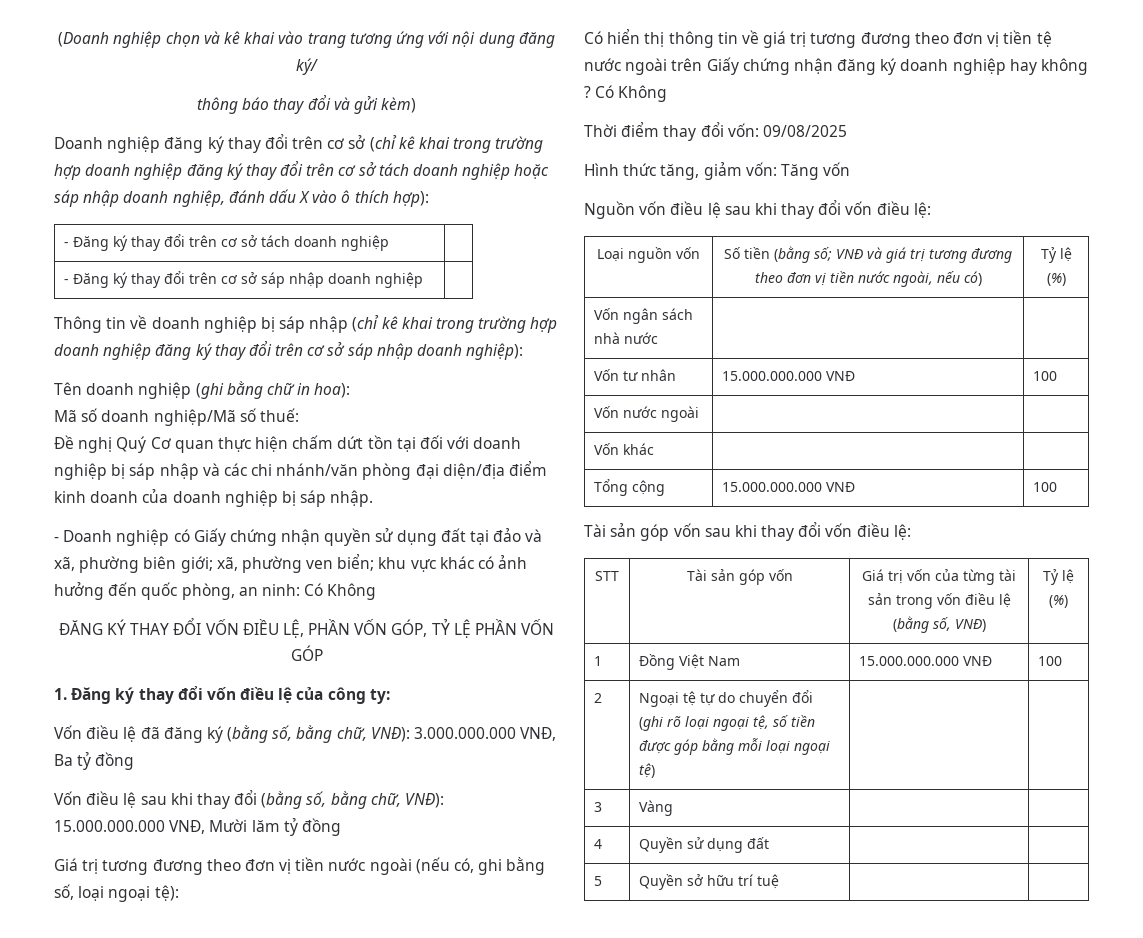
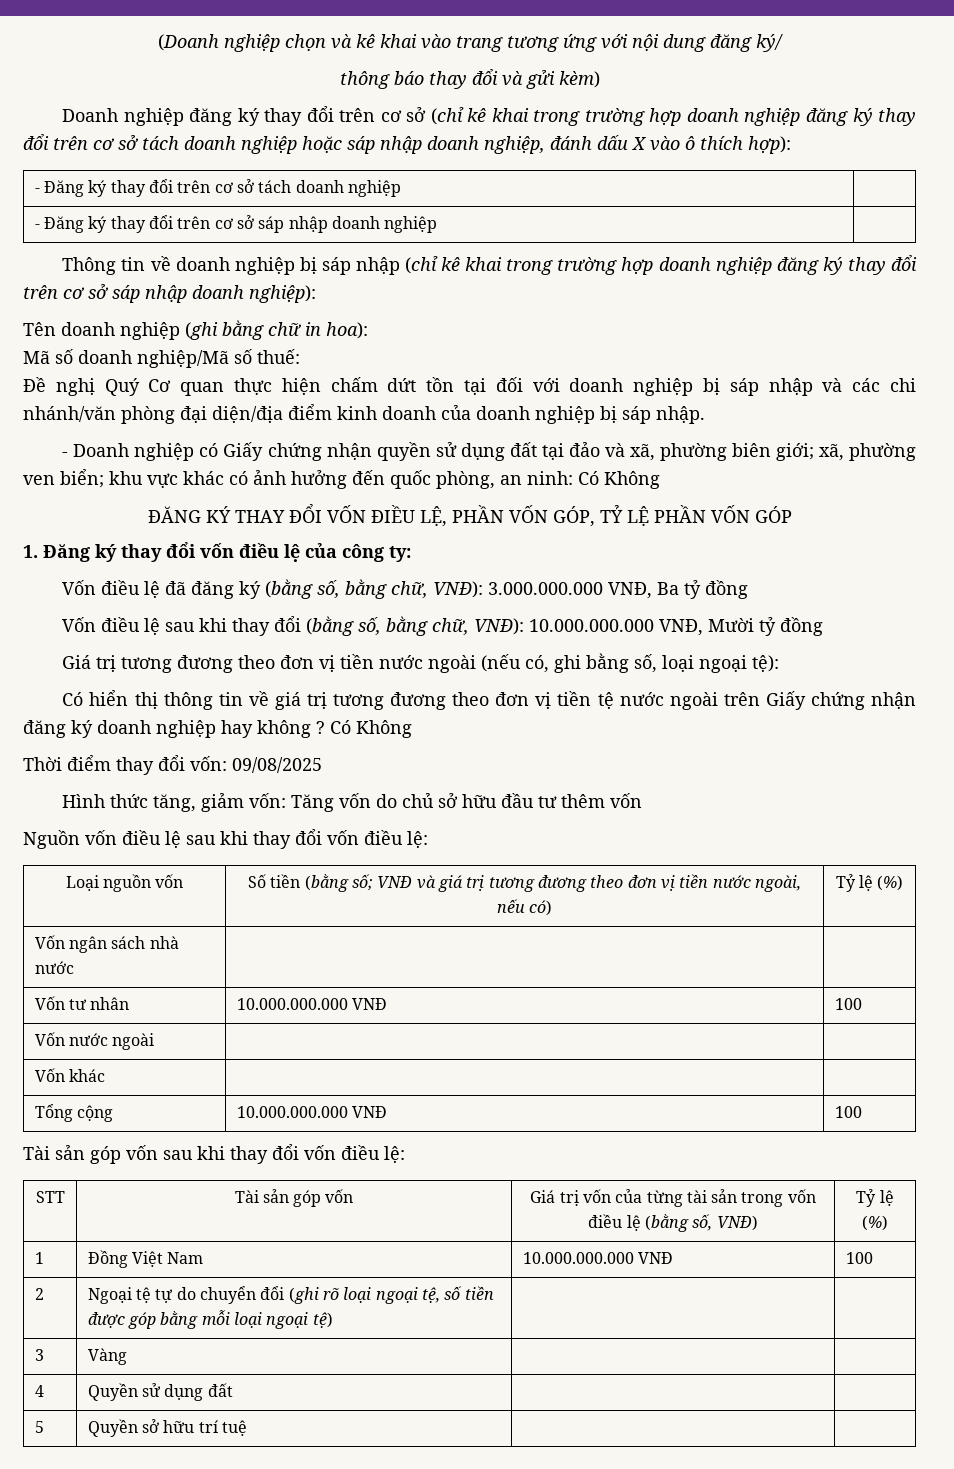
[54,820,165,832] 15.000.000.000 -> [529,619,655,632] 10.000.000.000
[251,820,280,832] lăm -> (755, 625) none
(851, 169) none -> [376,793,643,808] do chủ sở hữu đầu tư thêm vốn
[722,371,823,381] 15.000.000.000 -> [236,998,348,1010] 10.000.000.000
[722,482,823,492] 15.000.000.000 -> [236,1106,348,1118] 10.000.000.000
[859,656,960,666] 15.000.000.000 -> [522,1252,634,1264] 10.000.000.000

